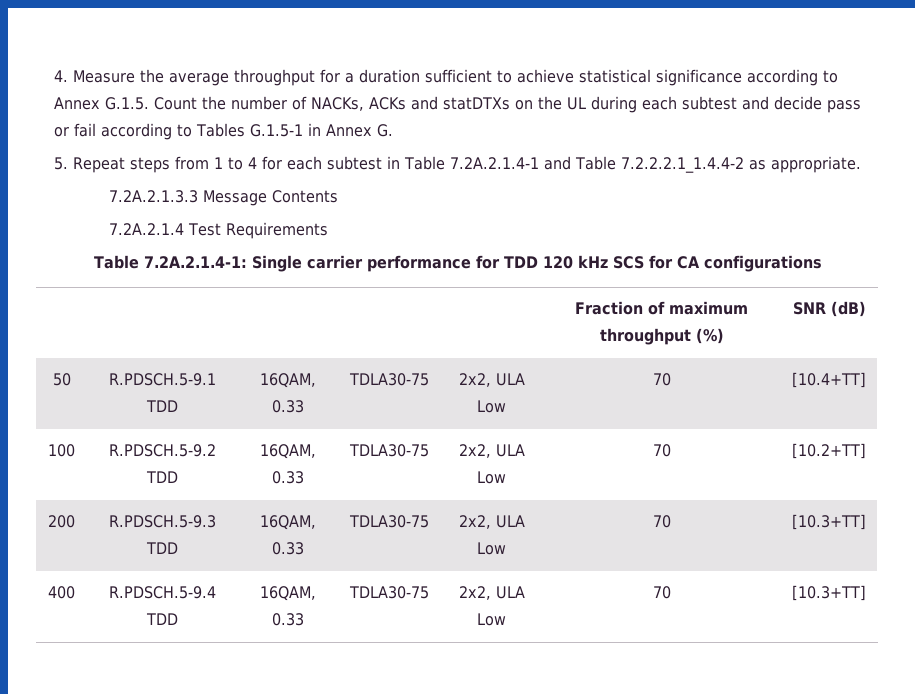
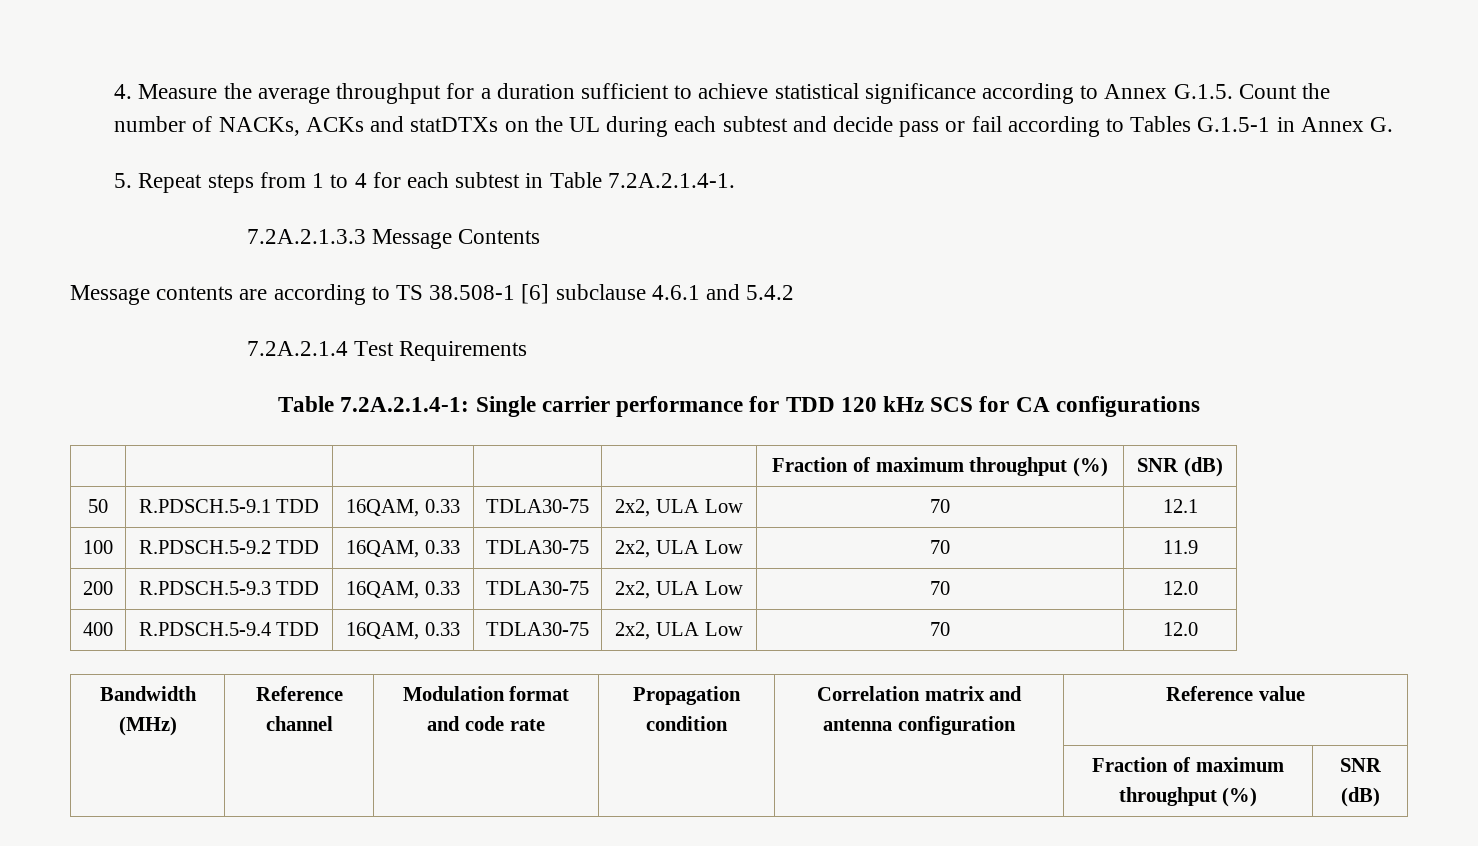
[450,156,862,173] [109,190,339,206] 7.2A.2.1.4-1 and Table 7.2.2.2.1_1.4.4-2 as appropriate. // 7.2A.2.1.3.3 Message Contents -> [607,173,735,188] [247,229,541,249] [70,284,795,305] 7.2A.2.1.4-1. // 7.2A.2.1.3.3 Message Contents // Message contents are according to TS 38.508-1 [6] subclause 4.6.1 and 5.4.2
[792,372,866,388] [10.4+TT] -> [1162,499,1198,513] 12.1
[792,443,866,459] [10.2+TT] -> [1162,540,1198,554] 11.9
[792,514,866,530] [10.3+TT] -> [1162,581,1198,595] 12.0
[792,585,866,601] [10.3+TT] -> [1162,622,1198,636] [99,686,197,701] [118,716,177,736] [255,686,343,701] [265,716,333,731] [402,686,570,701] [427,716,545,731] [633,686,741,705] [646,716,728,731] [816,686,1023,701] [823,716,1016,735] [1166,686,1305,701] [1092,757,1284,772] [1118,787,1258,807] [1339,758,1381,772] [1340,787,1380,807] 12.0 // Bandwidth (MHz) | Reference channel | Modulation format and code rate | Propagation condition | Correlation matrix and antenna configuration | Reference value // | | | | | Fraction of maximum throughput (%) | SNR (dB)

